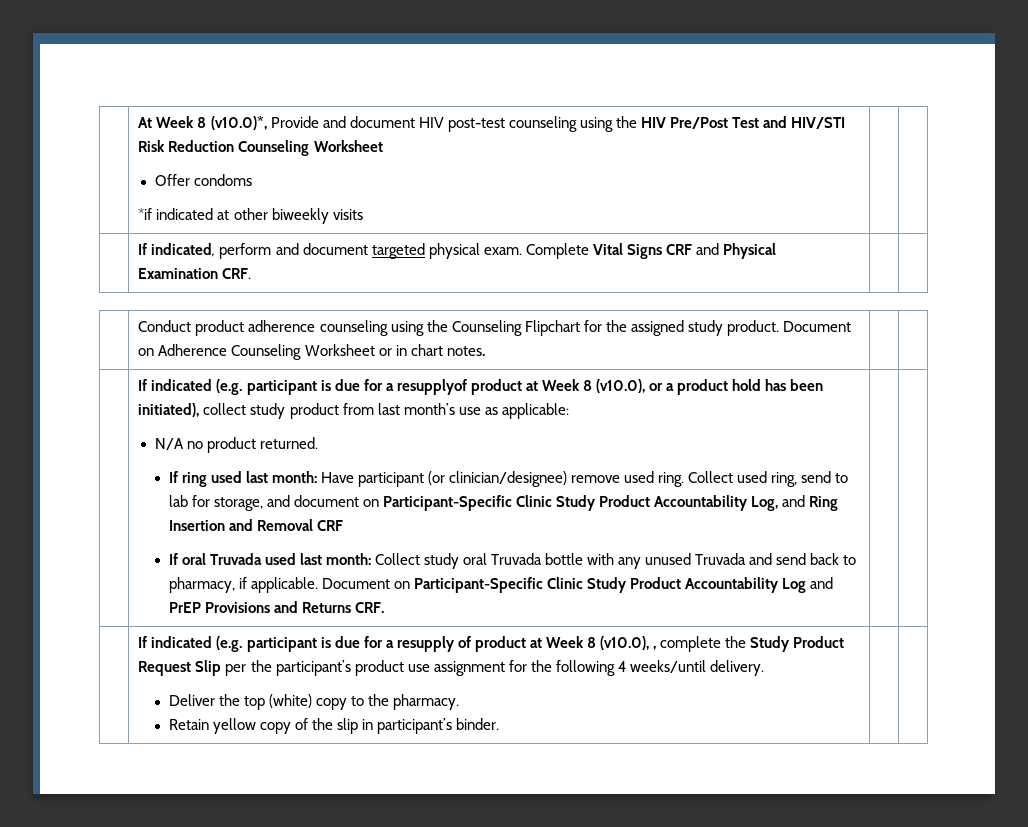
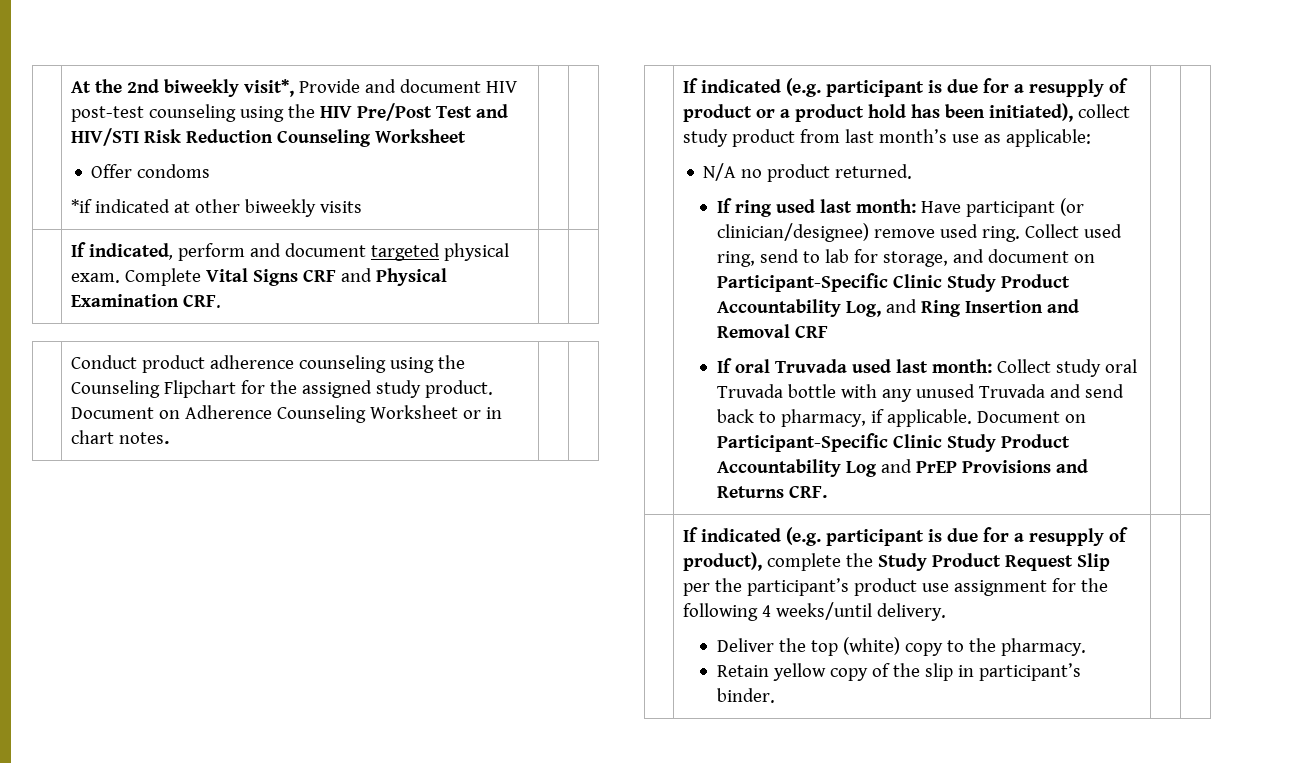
[156,116,267,130] Week 8 (v10.0)*, -> [95,79,295,97] the 2nd biweekly visit*,
[396,379,646,395] resupplyof product at Week 8 (v10.0), -> [1029,78,1129,97] [683,104,753,122] resupply of product
[474,636,657,652] product at Week 8 (v10.0), , -> [683,552,763,571] product),

